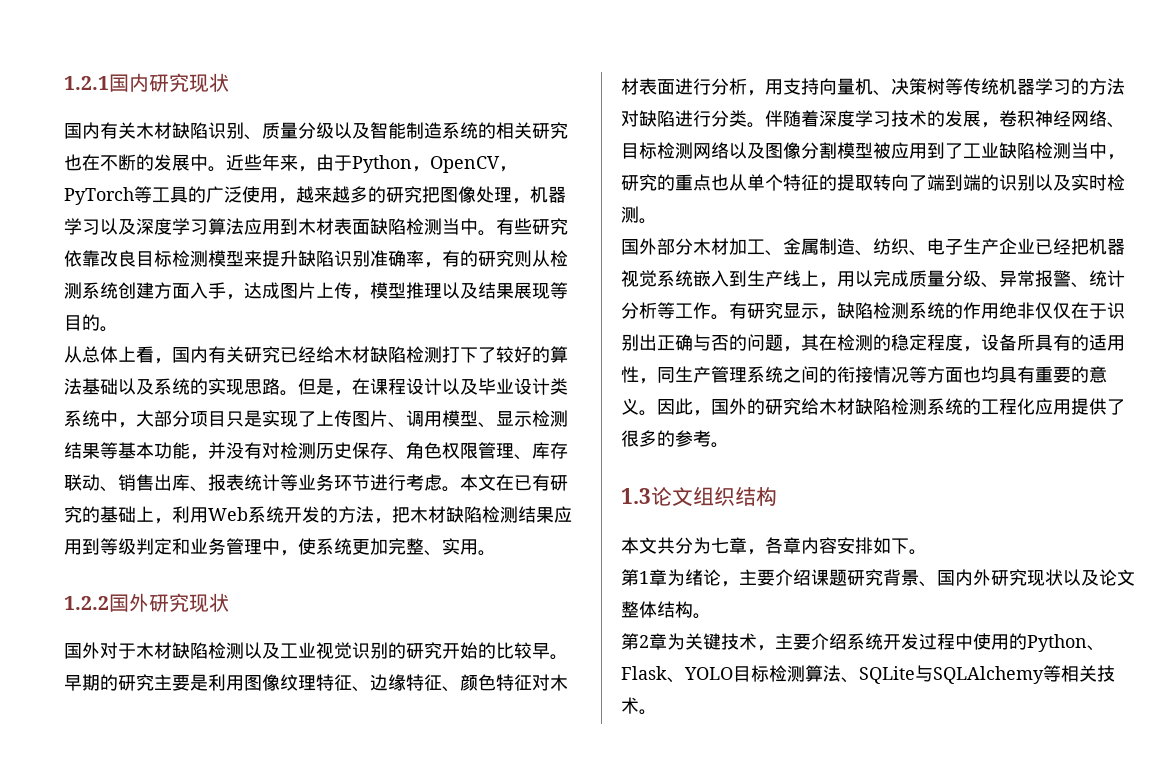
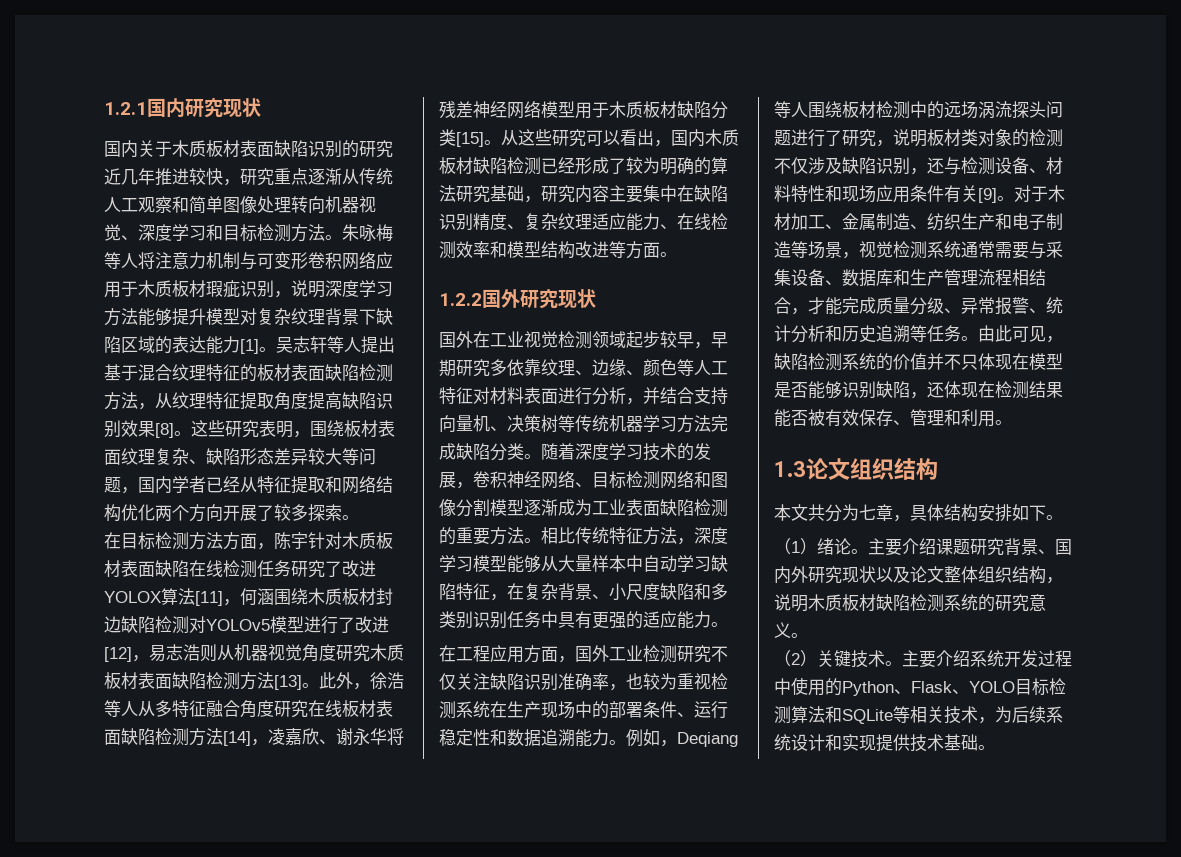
[100,122,568,140] [64,154,517,173] [64,186,566,205] [64,218,568,236] [64,250,568,268] [64,282,568,300] [64,314,118,332] [64,346,568,364] [64,378,568,396] [64,410,568,428] [64,442,568,460] [64,474,568,492] [64,506,572,524] [64,538,478,556] 有关木材缺陷识别、质量分级以及智能制造系统的相关研究也在不断的发展中。近些年来，由于Python，OpenCV，PyTorch等工具的广泛使用，越来越多的研究把图像处理，机器学习以及深度学习算法应用到木材表面缺陷检测当中。有些研究依靠改良目标检测模型来提升缺陷识别准确率，有的研究则从检测系统创建方面入手，达成图片上传，模型推理以及结果展现等目的。 // 从总体上看，国内有关研究已经给木材缺陷检测打下了较好的算法基础以及系统的实现思路。但是，在课程设计以及毕业设计类系统中，大部分项目只是实现了上传图片、调用模型、显示检测结果等基本功能，并没有对检测历史保存、角色权限管理、库存联动、销售出库、报表统计等业务环节进行考虑。本文在已有研究的基础上，利用Web系统开发的方法，把木材缺陷检测结果应用到等级判定和业务管理中，使系统更加完整、实用 -> [138,140,393,158] [104,168,393,186] [104,196,376,214] [104,224,393,242] [104,252,393,270] [104,280,393,298] [104,308,393,326] [104,336,395,354] [104,364,393,382] [104,392,393,410] [104,420,395,438] [104,448,376,465] [104,476,393,494] [104,504,359,522] [104,532,393,550] [104,560,376,578] [104,588,393,606] [104,616,389,634] [104,644,404,662] [104,672,404,690] [104,700,393,718] [104,728,404,746] [439,101,728,119] [439,129,739,147] [439,157,728,175] [439,185,728,203] [439,213,728,231] [439,241,660,259] 关于木质板材表面缺陷识别的研究近几年推进较快，研究重点逐渐从传统人工观察和简单图像处理转向机器视觉、深度学习和目标检测方法。朱咏梅等人将注意力机制与可变形卷积网络应用于木质板材瑕疵识别，说明深度学习方法能够提升模型对复杂纹理背景下缺陷区域的表达能力[1]。吴志轩等人提出基于混合纹理特征的板材表面缺陷检测方法，从纹理特征提取角度提高缺陷识别效果[8]。这些研究表明，围绕板材表面纹理复杂、缺陷形态差异较大等问题，国内学者已经从特征提取和网络结构优化两个方向开展了较多探索。 // 在目标检测方法方面，陈宇针对木质板材表面缺陷在线检测任务研究了改进YOLOX算法[11]，何涵围绕木质板材封边缺陷检测对YOLOv5模型进行了改进[12]，易志浩则从机器视觉角度研究木质板材表面缺陷检测方法[13]。此外，徐浩等人从多特征融合角度研究在线板材表面缺陷检测方法[14]，凌嘉欣、谢永华将残差神经网络模型用于木质板材缺陷分类[15]。从这些研究可以看出，国内木质板材缺陷检测已经形成了较为明确的算法研究基础，研究内容主要集中在缺陷识别精度、复杂纹理适应能力、在线检测效率和模型结构改进等方面
[100,642,568,660] [64,674,568,692] [621,78,639,95] 对于木材缺陷检测以及工业视觉识别的研究开始的比较早。早期的研究主要是利用图像纹理特征、边缘特征、颜色特征对木材 -> [473,331,728,349] [439,359,728,377] [439,387,524,404] 在工业视觉检测领域起步较早，早期研究多依靠纹理、边缘、颜色等人工特征对材料
[765,79,783,95] 用 -> [643,387,694,404] 并结合
[1071,78,1125,95] [621,110,783,128] 的方法对缺陷进行分类。伴 -> [677,415,728,433] [439,443,541,461] 方法完成缺陷分类。
[729,142,765,159] 以及 -> [694,471,711,488] 和
[873,142,1125,160] [621,174,1125,191] [621,206,657,224] [621,238,693,255] 被应用到了工业缺陷检测当中，研究的重点也从单个特征的提取转向了端到端的识别以及实时检测。 // 国外部分 -> [524,499,728,517] [439,527,728,545] [439,555,728,573] [439,583,728,601] [439,611,728,629] [439,645,728,663] [439,673,728,691] [439,701,728,719] [439,729,738,747] [774,101,1063,119] [774,129,1063,147] [774,157,1063,175] [774,185,1048,203] 逐渐成为工业表面缺陷检测的重要方法。相比传统特征方法，深度学习模型能够从大量样本中自动学习缺陷特征，在复杂背景、小尺度缺陷和多类别识别任务中具有更强的适应能力。 // 在工程应用方面，国外工业检测研究不仅关注缺陷识别准确率，也较为重视检测系统在生产现场中的部署条件、运行稳定性和数据追溯能力。例如，Deqiang等人围绕板材检测中的远场涡流探头问题进行了研究，说明板材类对象的检测不仅涉及缺陷识别，还与检测设备、材料特性和现场应用条件有关[9]。对于
[909,238,1125,256] [621,270,873,288] 、电子生产企业已经把机器视觉系统嵌入到生产线上，用以 -> [961,213,1063,231] [774,241,1063,259] [774,269,1046,287] [774,297,842,315] 生产和电子制造等场景，视觉检测系统通常需要与采集设备、数据库和生产管理流程相结合，才能
[657,302,1125,320] [621,334,1125,352] [621,366,1107,384] [621,398,1125,416] [621,430,711,447] 等工作。有研究显示，缺陷检测系统的作用绝非仅仅在于识别出正确与否的问题，其在检测的稳定程度，设备所具有的适用性，同生产管理系统之间的衔接情况等方面也均具有重要的意义。因此，国外的研究给木材缺陷检测系统的工程化应用提供了很多的参考 -> [825,325,1063,343] [774,353,1063,371] [774,381,1063,399] [774,409,995,427] 和历史追溯等任务。由此可见，缺陷检测系统的价值并不只体现在模型是否能够识别缺陷，还体现在检测结果能否被有效保存、管理和利用
[765,537,837,554] 各章内容 -> [910,504,978,522] 具体结构
[621,569,739,587] 第1章为绪论， -> [774,538,868,555] （1）绪论。
[657,601,711,619] [621,633,685,650] 结构。 // 第2章为 -> [978,566,1063,584] [774,594,1046,612] [774,622,808,638] [774,650,817,667] 组织结构，说明木质板材缺陷检测系统的研究意义。 // （2）
[757,645,775,651] ， -> [885,661,902,666] 。
[841,665,1115,684] [621,697,639,714] 、SQLite与SQLAlchemy等相关技术 -> [825,706,1063,724] [774,734,978,752] 和SQLite等相关技术，为后续系统设计和实现提供技术基础

